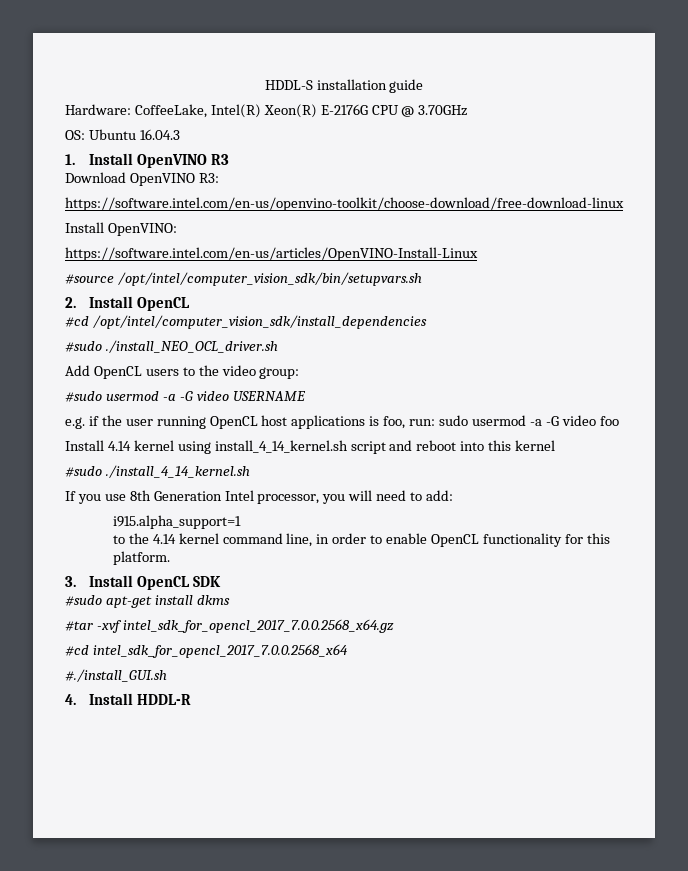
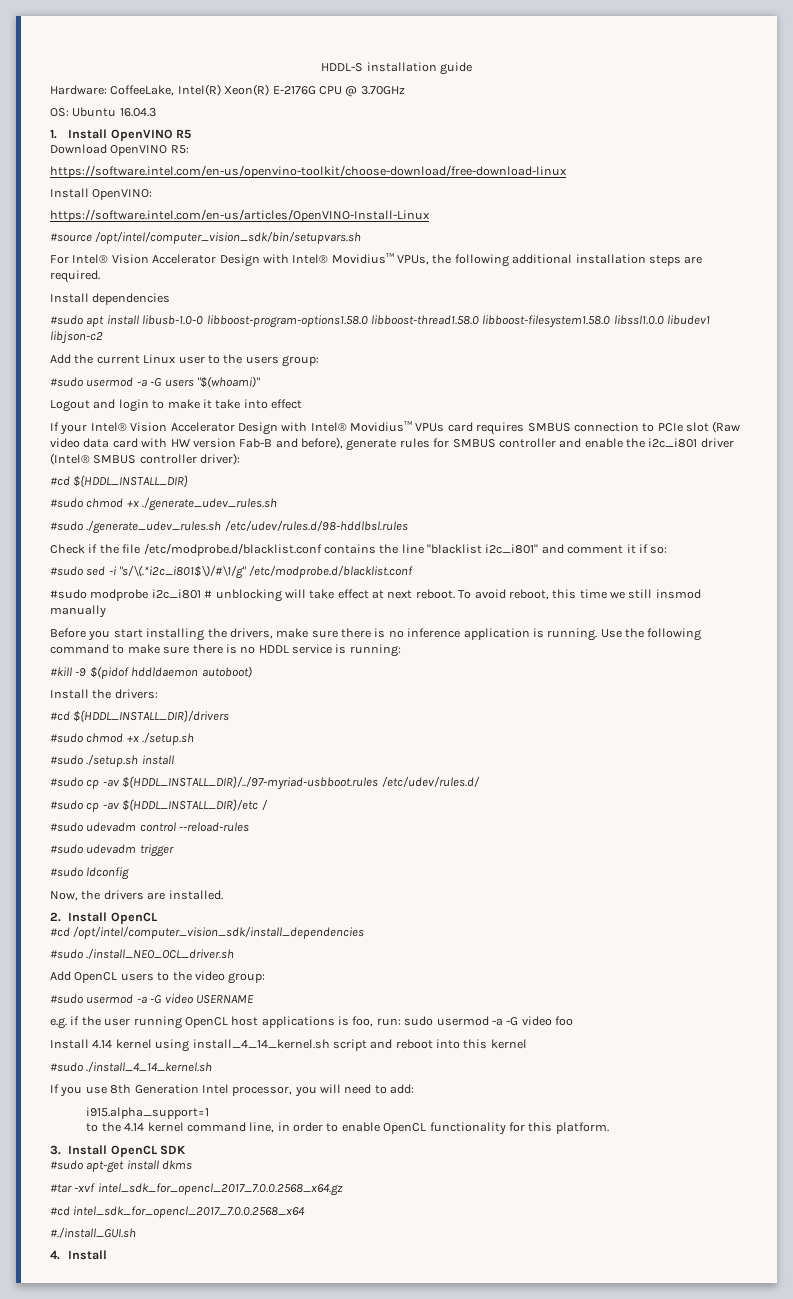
[210,154,229,165] R3 -> [175,129,191,139] R5
[198,173,219,183] R3: -> [170,145,189,154] R5:
(422, 279) none -> [50,253,703,267] [50,270,100,283] [50,293,171,305] [50,315,710,328] [50,331,103,344] [50,354,319,367] [50,376,260,388] [50,399,302,412] [50,421,741,435] [50,437,734,451] [50,453,241,465] [50,475,189,487] [50,497,278,511] [50,520,408,534] [50,543,668,556] [50,565,413,579] [50,589,701,602] [50,605,106,618] [50,628,702,641] [50,644,401,657] [50,666,252,679] [50,689,158,699] [50,710,230,722] [50,732,195,745] [50,754,174,767] [50,776,480,790] [50,799,268,812] [50,822,250,832] [50,844,174,857] [50,867,130,880] [50,890,223,901] // For Intel® Vision Accelerator Design with Intel® Movidius™ VPUs, the following additional installation steps are required. // Install dependencies // #sudo apt install libusb-1.0-0 libboost-program-options1.58.0 libboost-thread1.58.0 libboost-filesystem1.58.0 libssl1.0.0 libudev1 libjson-c2 // Add the current Linux user to the users group: // #sudo usermod -a -G users "$(whoami)" // Logout and login to make it take into effect // If your Intel® Vision Accelerator Design with Intel® Movidius™ VPUs card requires SMBUS connection to PCIe slot (Raw video data card with HW version Fab-B and before), generate rules for SMBUS controller and enable the i2c_i801 driver (Intel® SMBUS controller driver): // #cd ${HDDL_INSTALL_DIR} // #sudo chmod +x ./generate_udev_rules.sh // #sudo ./generate_udev_rules.sh /etc/udev/rules.d/98-hddlbsl.rules // Check if the file /etc/modprobe.d/blacklist.conf contains the line "blacklist i2c_i801" and comment it if so: // #sudo sed -i "s/\(.*i2c_i801$\)/#\1/g" /etc/modprobe.d/blacklist.conf // #sudo modprobe i2c_i801 # unblocking will take effect at next reboot. To avoid reboot, this time we still insmod manually // Before you start installing the drivers, make sure there is no inference application is running. Use the following command to make sure there is no HDDL service is running: // #kill -9 $(pidof hddldaemon autoboot) // Install the drivers: // #cd ${HDDL_INSTALL_DIR}/drivers // #sudo chmod +x ./setup.sh // #sudo ./setup.sh install // #sudo cp -av ${HDDL_INSTALL_DIR}/../97-myriad-usbboot.rules /etc/udev/rules.d/ // #sudo cp -av ${HDDL_INSTALL_DIR}/etc / // #sudo udevadm control --reload-rules // #sudo udevadm trigger // #sudo ldconfig // Now, the drivers are installed.
[136,694,191,705] HDDL-R -> (108, 1255) none

